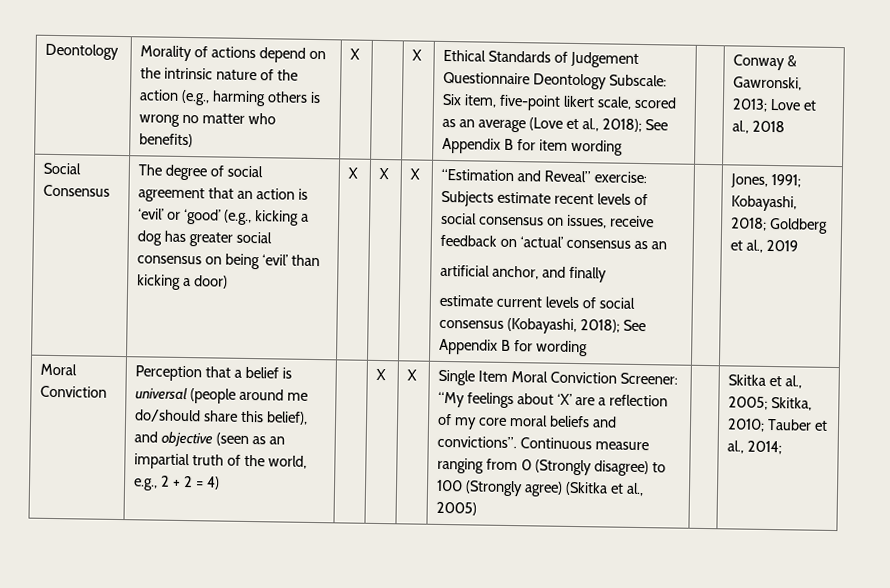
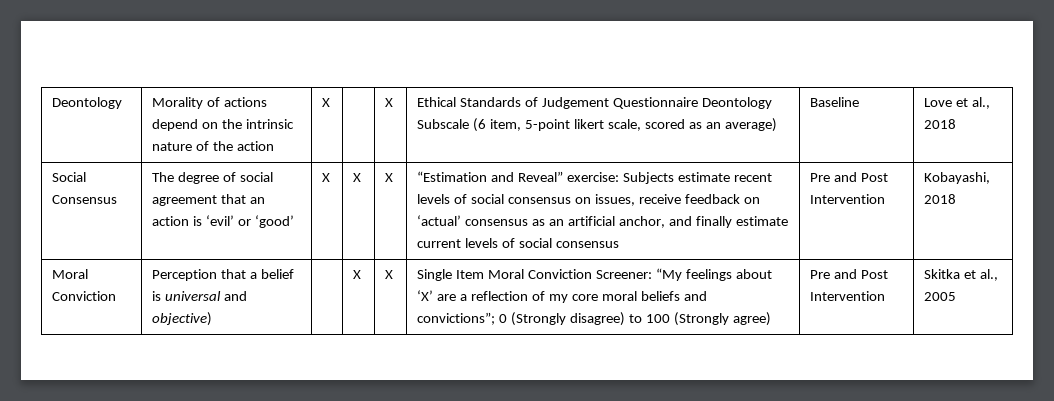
[181,89,322,107] [139,112,277,127] [139,133,194,148] (e.g., harming others is wrong no matter who benefits) -> (275, 146) none
[609,74,668,87] [442,93,562,111] Subscale: Six item, five-point -> [417,118,571,132] Subscale (6 item, 5-point
[478,117,668,133] [442,137,624,156] [733,54,798,71] [733,76,803,91] [732,98,769,112] average (Love et al., 2018); See Appendix B for item wording | | Conway & Gawronski, 2013; -> [724,118,777,132] [810,97,860,107] average) | Baseline |
[224,209,309,226] [137,230,273,247] [137,253,321,270] [137,274,229,290] (e.g., kicking a dog has greater social consensus on being ‘evil’ than kicking a door) -> (295, 221) none
(667, 245) // -> (565, 222) none
(608, 274) // -> (732, 222) none
[507,317,647,335] [439,338,589,357] [730,173,802,188] [731,195,798,212] [731,217,829,234] [730,239,799,253] (Kobayashi, 2018); See Appendix B for wording | | Jones, 1991; Kobayashi, 2018; Goldberg et al., 2019 -> [810,172,889,182] [810,194,886,204] [924,172,991,184] [924,194,957,204] | Pre and Post Intervention | Kobayashi, 2018
[190,388,309,404] [135,409,309,425] [134,431,286,448] [134,453,308,470] [133,475,220,491] (people around me do/should share this belief), and objective (seen as an impartial truth of the world, e.g., 2 + 2 = 4) -> [224,291,248,301] [152,312,213,326] and objective)
[437,435,650,451] [437,457,519,474] convictions”. Continuous measure ranging from -> [417,312,496,325] convictions”;
[565,481,644,497] [436,501,478,516] (Skitka et al., 2005) | -> [810,269,889,279] [810,291,886,301] | Pre and Post Intervention
[728,396,813,411] [727,418,829,432] [727,440,783,455] 2005; Skitka, 2010; Tauber et al., 2014; -> [924,292,957,301] 2005

